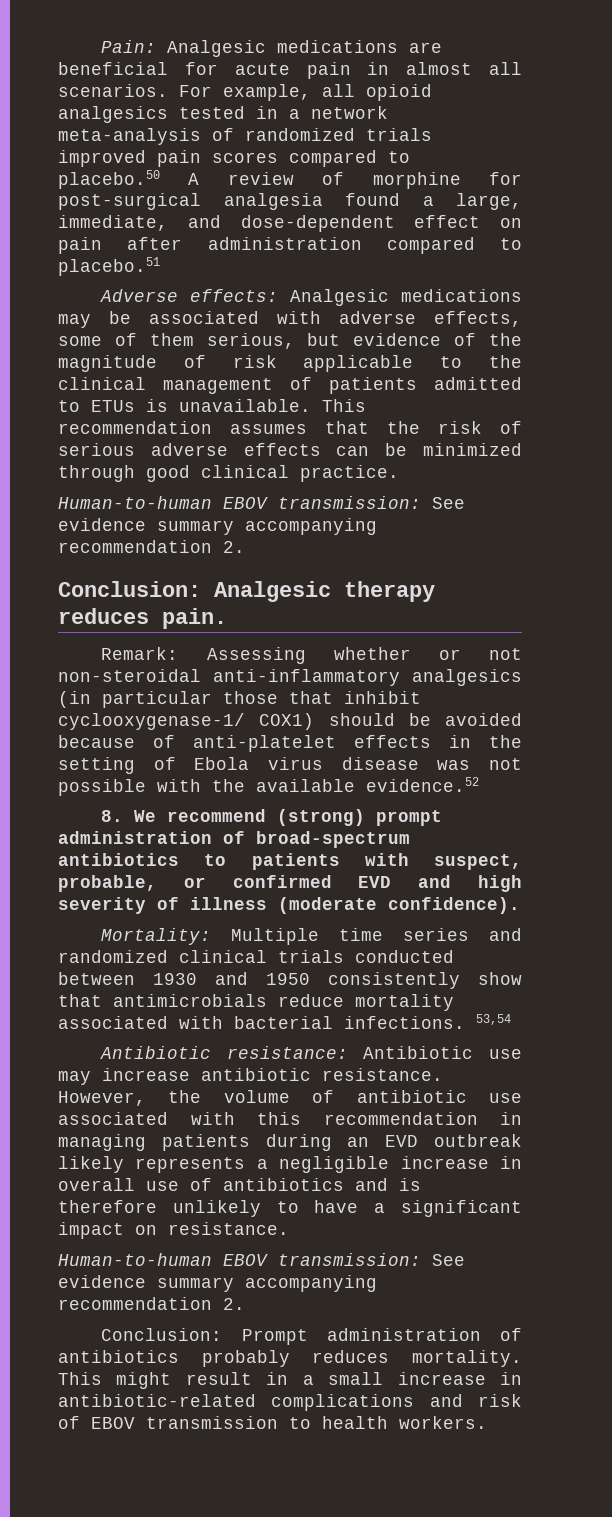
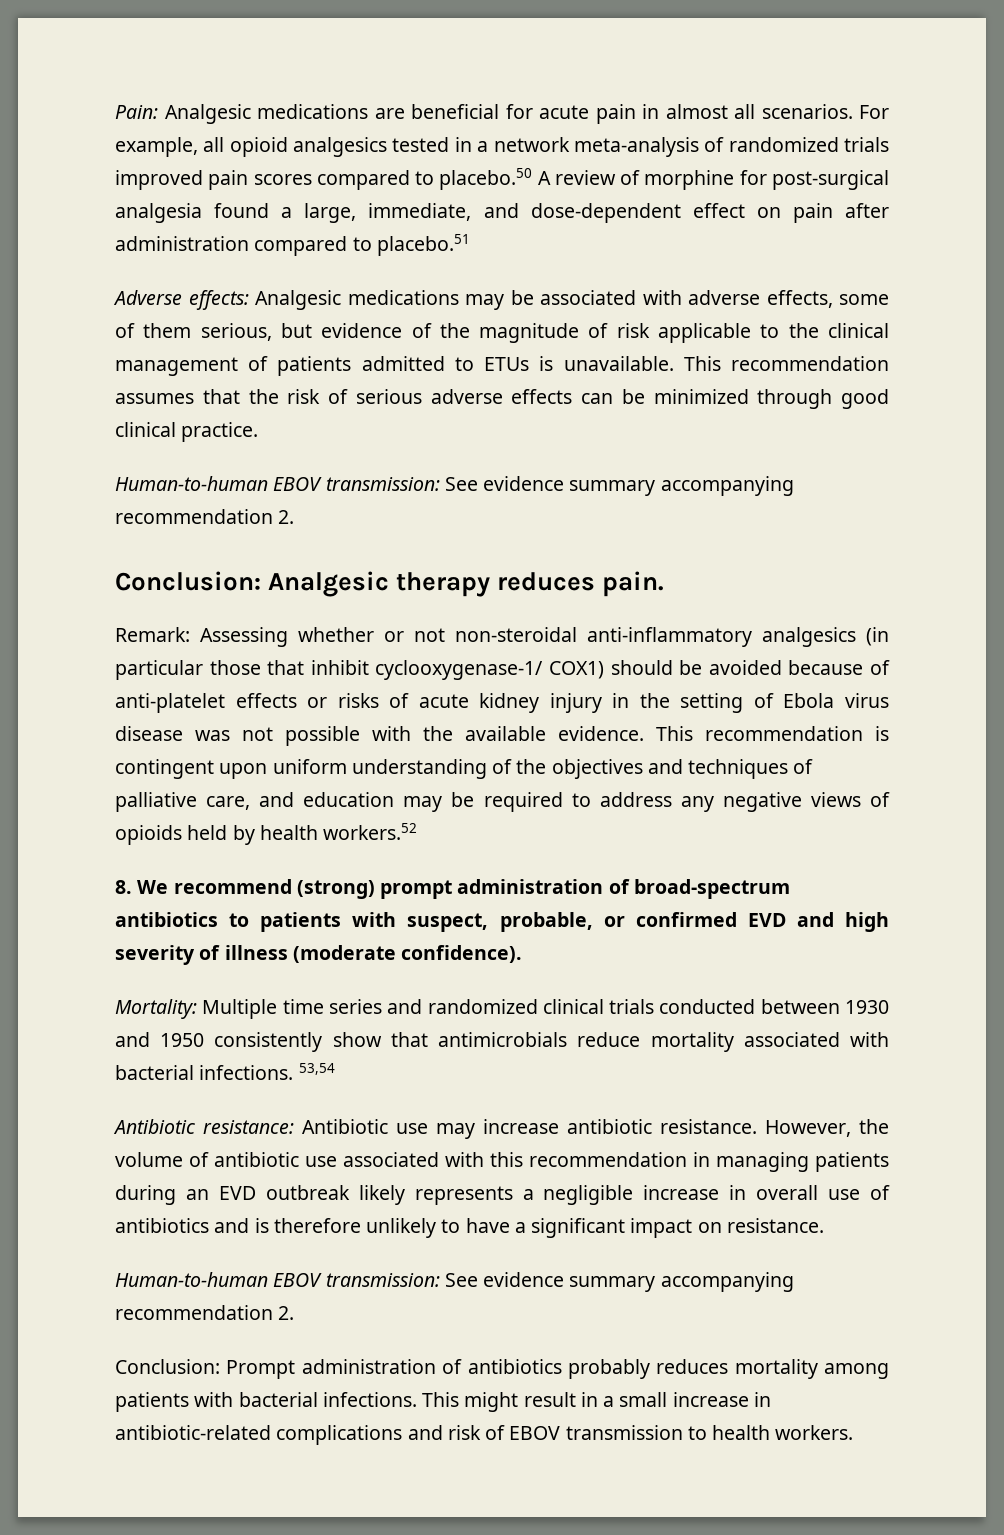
(431, 741) none -> [307,693,602,713] or risks of acute kidney injury
[366,777,479,792] evidence.52 -> [558,726,889,741] [115,759,814,779] [115,792,890,812] [115,823,418,845] evidence. This recommendation is contingent upon uniform understanding of the objectives and techniques of palliative care, and education may be required to address any negative views of opioids held by health workers.52
[412,1350,522,1367] mortality. -> [734,1359,889,1379] [115,1392,417,1412] mortality among patients with bacterial infections.

